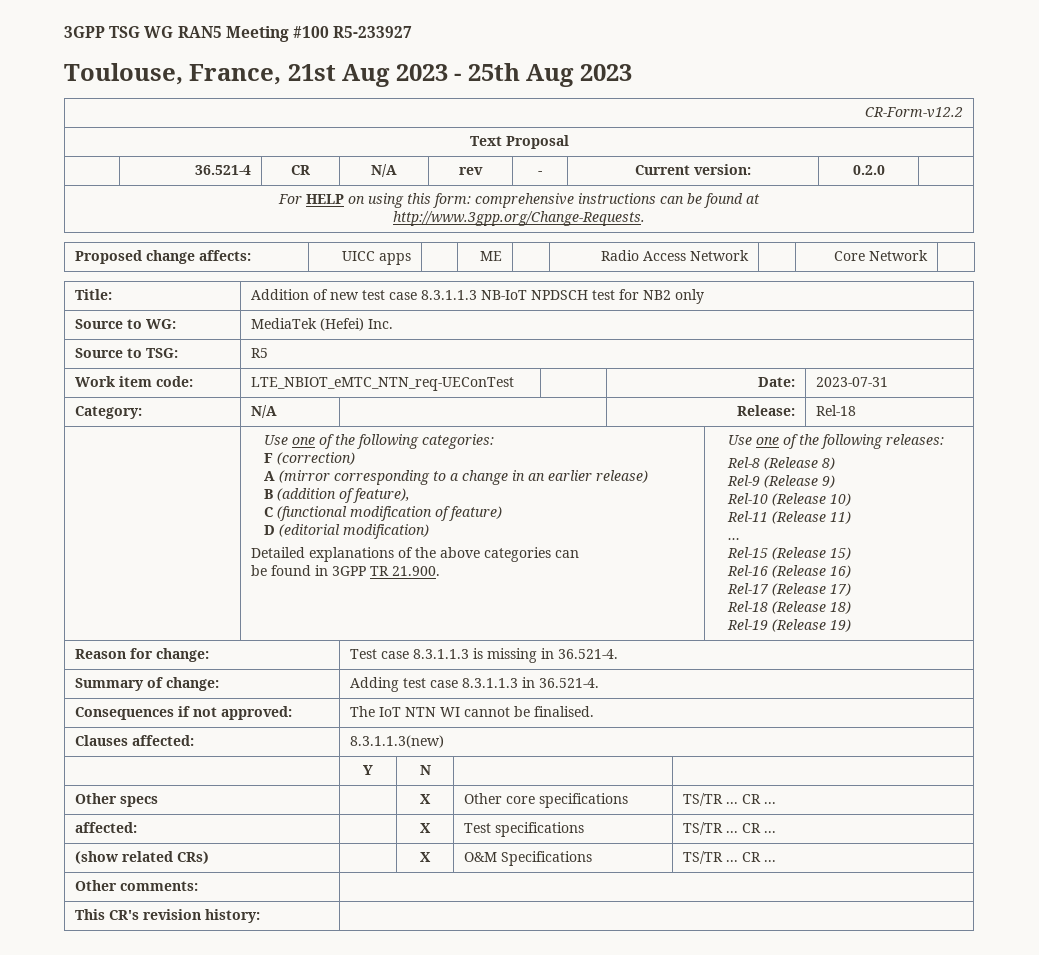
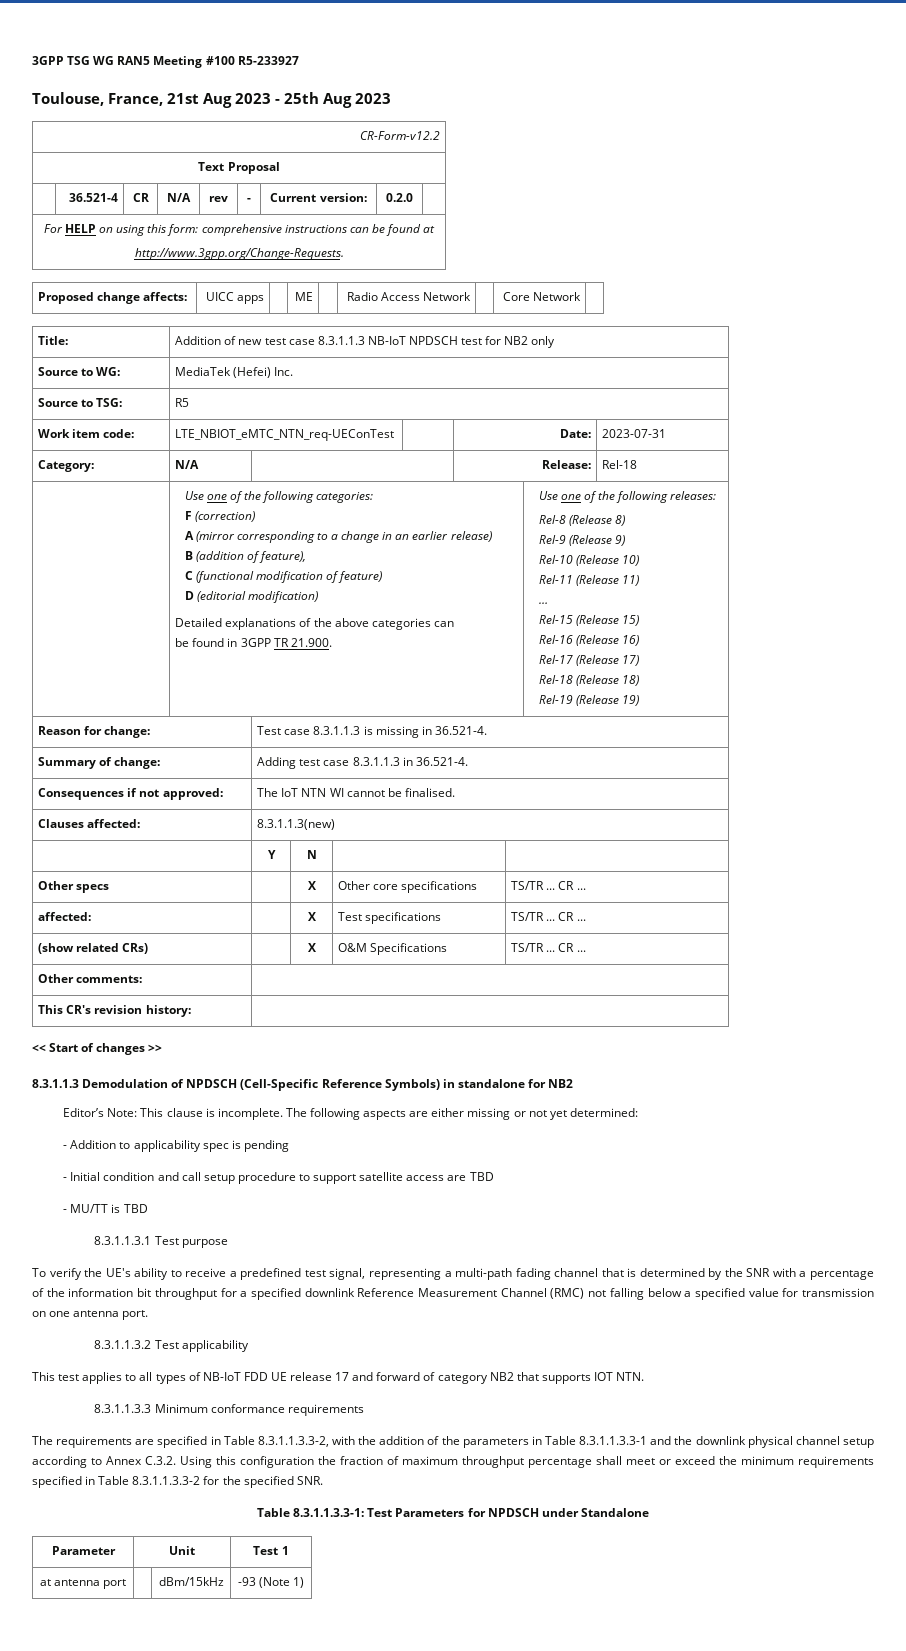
(261, 916) none -> [32,1043,163,1055] [32,1079,574,1091] [63,1108,638,1120] [63,1140,289,1152] [63,1172,494,1184] [63,1204,148,1213] [94,1236,228,1248] [32,1268,874,1280] [32,1288,875,1300] [32,1310,149,1320] [94,1340,249,1352] [32,1372,645,1384] [94,1404,364,1416] [32,1436,874,1448] [32,1456,874,1468] [32,1476,323,1488] [257,1508,649,1517] [51,1546,116,1555] [169,1546,195,1555] [253,1546,289,1555] [39,1579,127,1589] [158,1577,224,1586] [237,1577,305,1588] // << Start of changes >> // 8.3.1.1.3 Demodulation of NPDSCH (Cell-Specific Reference Symbols) in standalone for NB2 // Editor’s Note: This clause is incomplete. The following aspects are either missing or not yet determined: // - Addition to applicability spec is pending // - Initial condition and call setup procedure to support satellite access are TBD // - MU/TT is TBD // 8.3.1.1.3.1 Test purpose // To verify the UE's ability to receive a predefined test signal, representing a multi-path fading channel that is determined by the SNR with a percentage of the information bit throughput for a specified downlink Reference Measurement Channel (RMC) not falling below a specified value for transmission on one antenna port. // 8.3.1.1.3.2 Test applicability // This test applies to all types of NB-IoT FDD UE release 17 and forward of category NB2 that supports IOT NTN. // 8.3.1.1.3.3 Minimum conformance requirements // The requirements are specified in Table 8.3.1.1.3.3-2, with the addition of the parameters in Table 8.3.1.1.3.3-1 and the downlink physical channel setup according to Annex C.3.2. Using this configuration the fraction of maximum throughput percentage shall meet or exceed the minimum requirements specified in Table 8.3.1.1.3.3-2 for the specified SNR. // Table 8.3.1.1.3.3-1: Test Parameters for NPDSCH under Standalone // Parameter | Unit | Test 1 // at antenna port | | dBm/15kHz | -93 (Note 1)

